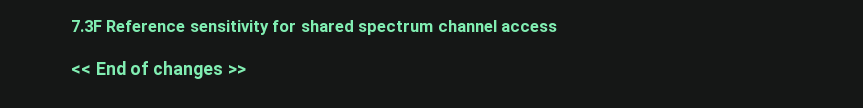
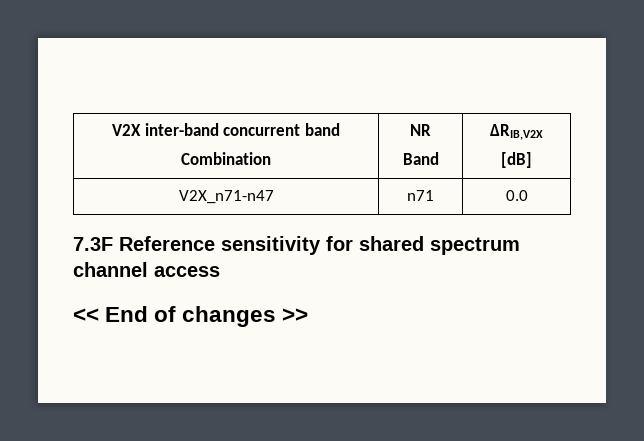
(71, 26) none -> [112,123,340,136] [181,152,271,165] [410,124,431,136] [402,152,439,165] [490,124,543,140] [501,152,532,168] [178,190,274,204] [407,190,434,201] [505,190,528,201] V2X inter-band concurrent band Combination | NR Band | ΔRIB,V2X [dB] // V2X_n71-n47 | n71 | 0.0 //

